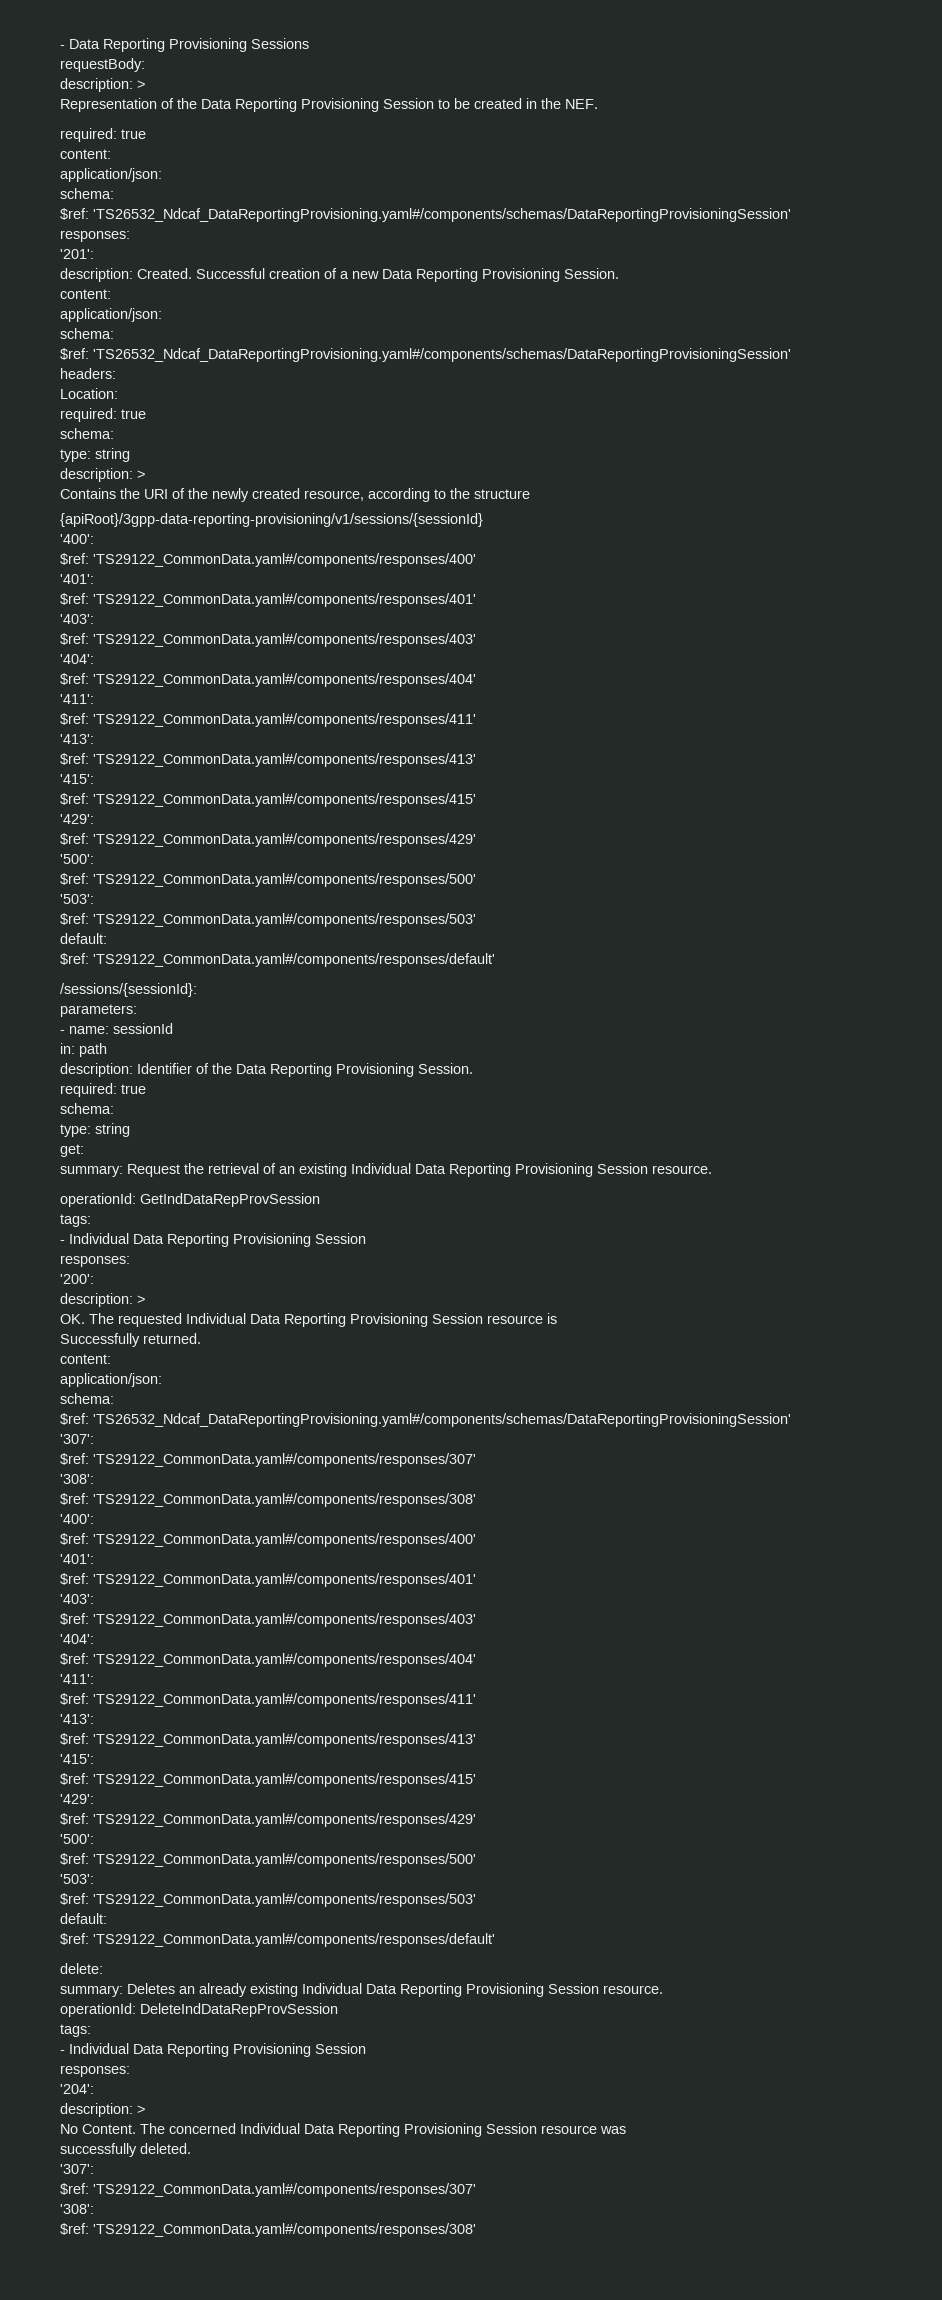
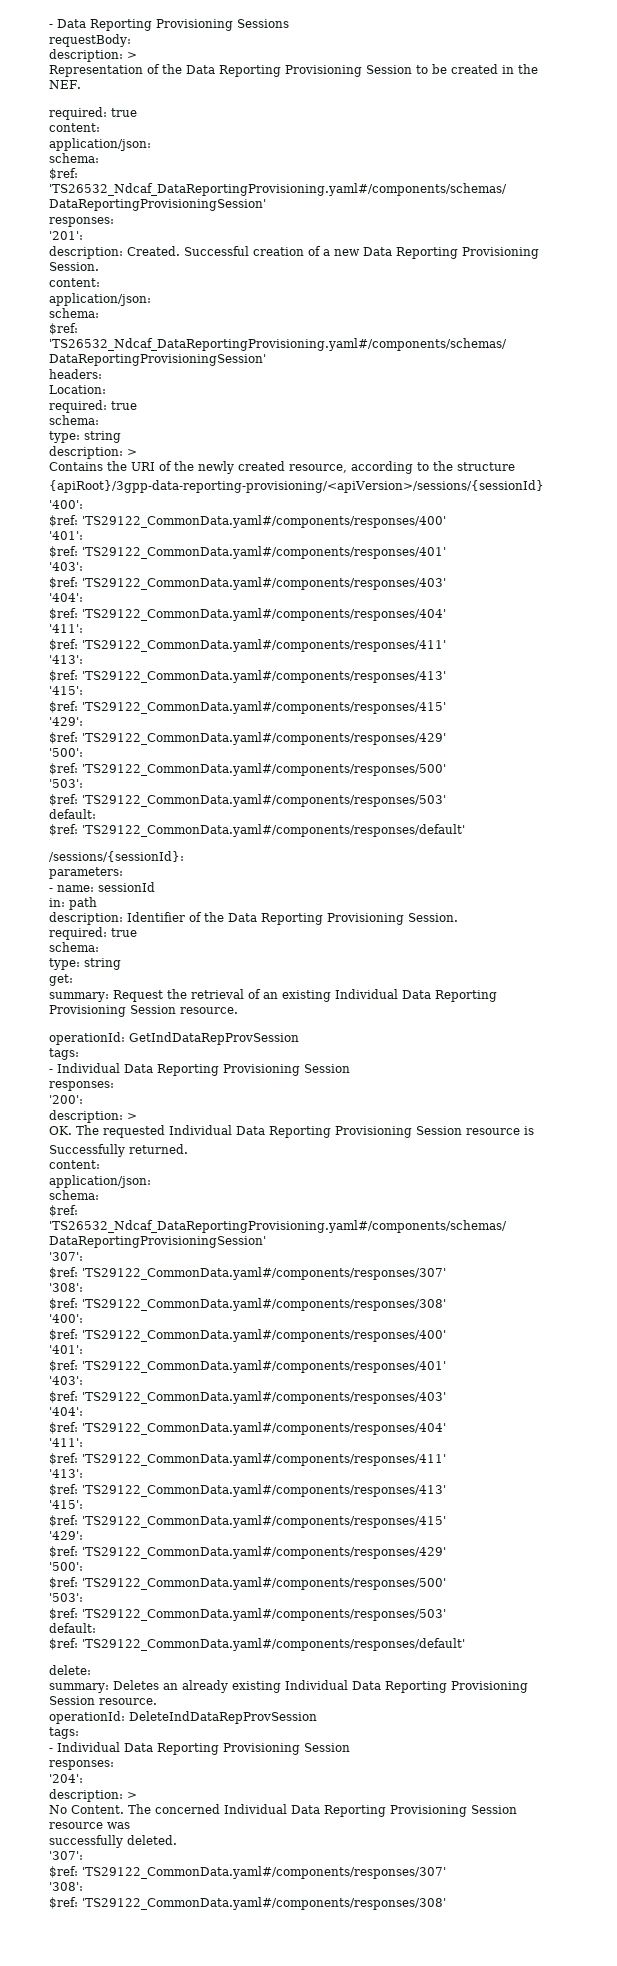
[60,513,483,527] {apiRoot}/3gpp-data-reporting-provisioning/v1/sessions/{sessionId} -> [49,480,544,493] {apiRoot}/3gpp-data-reporting-provisioning/<apiVersion>/sessions/{sessionId}

